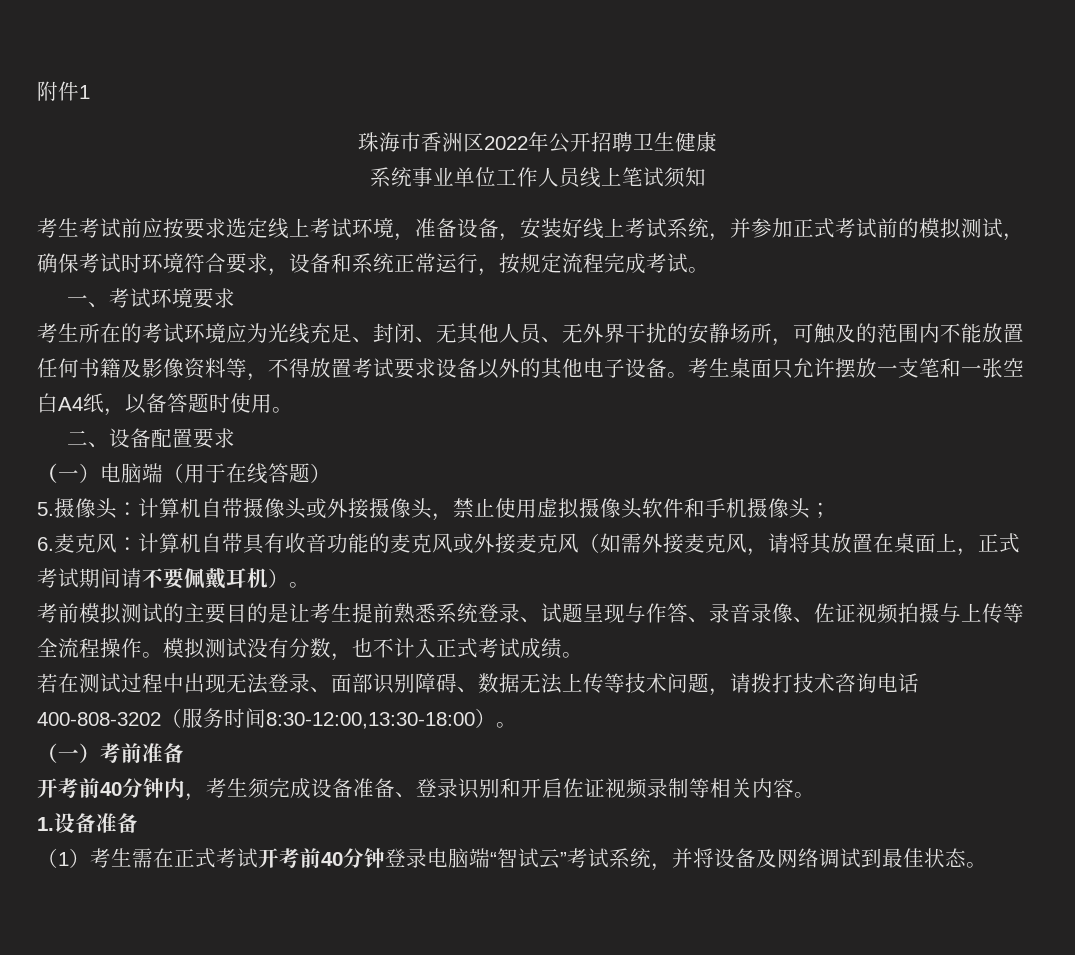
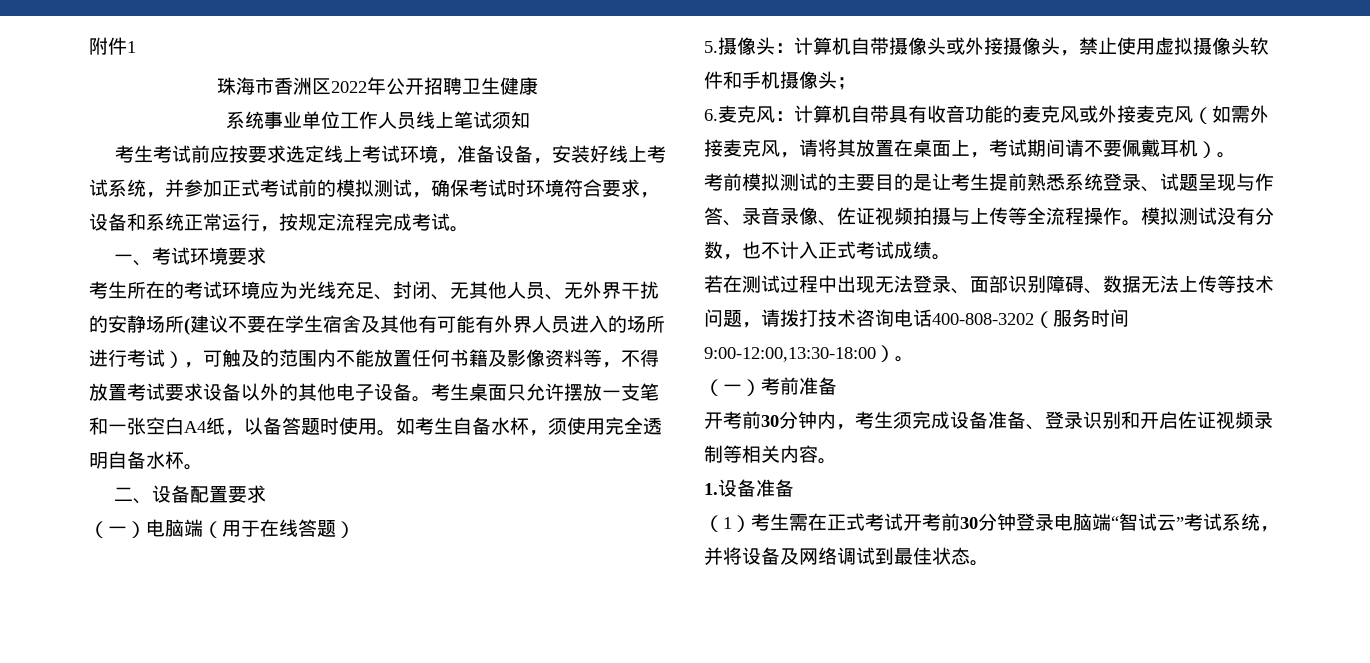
(772, 333) none -> [184,315,665,335] [89,349,184,368] (建议不要在学生宿舍及其他有可能有外界人员进入的场所进行考试）
(293, 410) none -> [396,417,662,436] [89,451,203,470] 如考生自备水杯，须使用完全透明自备水杯。
[978,533,1020,553] 正式 -> (989, 155) none
[266,712,475,729] 8:30-12:00,13:30-18:00 -> [704,347,876,362] 9:00-12:00,13:30-18:00
[100,782,122,796] 40 -> [761,415,779,427] 30
[321,852,343,866] 40 -> [960,517,978,529] 30

